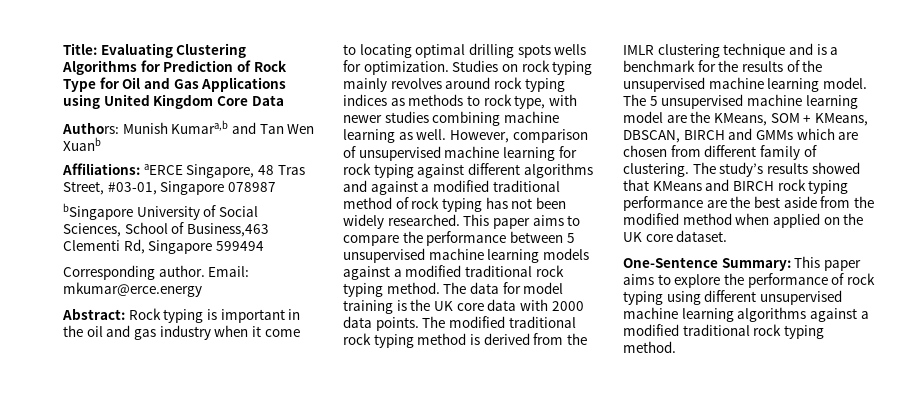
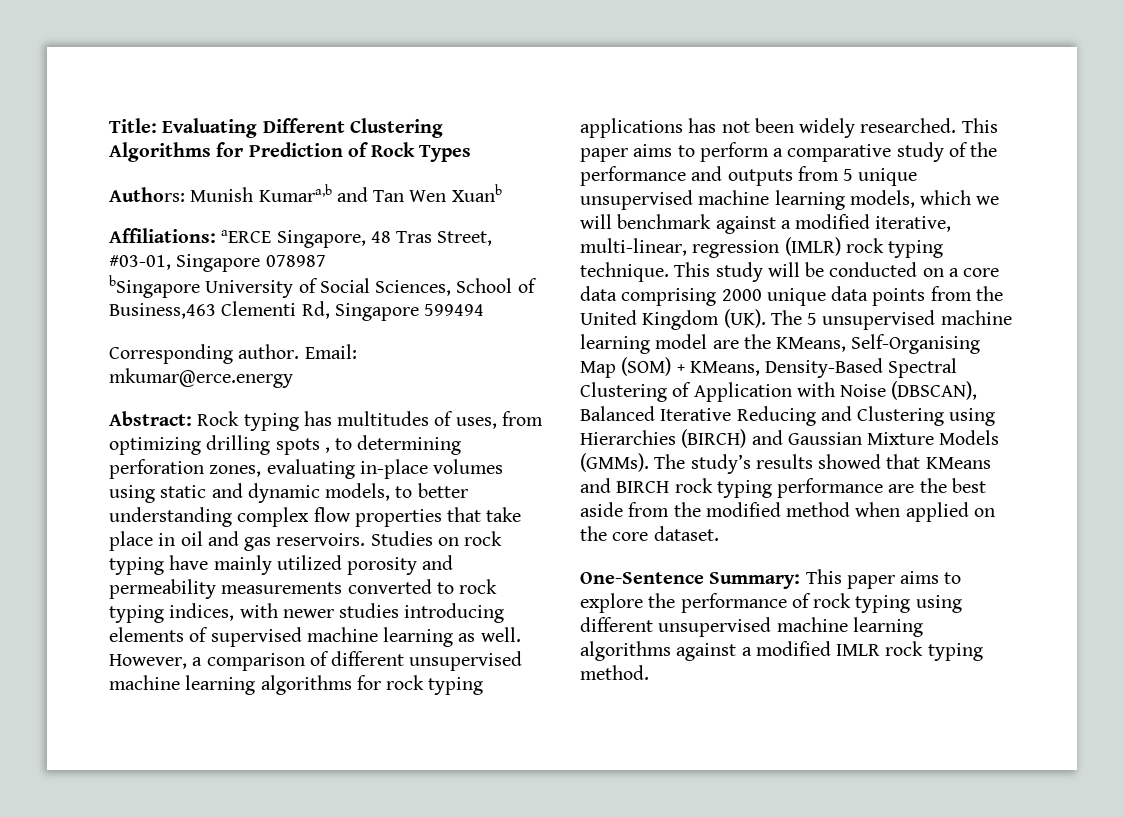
(173, 50) none -> [262,118,345,133] Different
[63,77,287,92] [63,94,284,109] Type for Oil and Gas Applications using United Kingdom Core Data -> [419,145,472,162] Types
[206,309,301,323] [63,325,300,340] [343,43,587,58] [343,60,593,75] [343,77,565,92] [343,94,577,109] [343,111,501,126] is important in the oil and gas industry when it come to locating optimal drilling spots wells for optimization. Studies on rock typing mainly revolves around rock typing indices as methods to rock type, with newer studies combining -> [303,411,543,429] [109,435,462,455] [109,459,504,479] [109,483,468,503] [109,507,522,527] [109,531,503,551] [109,555,454,575] [109,579,498,599] [109,603,505,623] [109,627,302,647] has multitudes of uses, from optimizing drilling spots , to determining perforation zones, evaluating in-place volumes using static and dynamic models, to better understanding complex flow properties that take place in oil and gas reservoirs. Studies on rock typing have mainly utilized porosity and permeability measurements converted to rock typing indices, with newer studies introducing elements of supervised
(509, 136) none -> [192,657,203,666] a
[358,146,555,161] unsupervised machine learning -> [331,651,523,671] [109,675,352,695] different unsupervised machine learning algorithms
[417,163,593,178] [343,180,560,195] [343,197,482,212] against different algorithms and against a modified traditional method of rock typing -> [580,118,683,138] applications
[343,231,575,246] [343,248,589,263] [343,265,564,280] [343,282,564,297] [343,299,584,314] [343,316,576,331] [343,333,587,348] [623,43,839,58] [623,60,823,72] [623,77,867,92] compare the performance between 5 unsupervised machine learning models against a modified traditional rock typing method. The data for model training is the UK core data with 2000 data points. The modified traditional rock typing method is derived from the IMLR clustering technique and is a benchmark for the results of the unsupervised machine learning model. -> [699,142,998,162] [580,166,918,186] [580,190,1000,210] [580,214,952,234] [580,237,944,258] [580,262,1000,282] [580,286,1003,306] [580,309,766,330] perform a comparative study of the performance and outputs from 5 unique unsupervised machine learning models, which we will benchmark against a modified iterative, multi-linear, regression (IMLR) rock typing technique. This study will be conducted on a core data comprising 2000 unique data points from the United Kingdom (UK).
[770,113,868,126] [623,128,859,143] [623,145,817,160] [623,163,689,177] SOM + KMeans, DBSCAN, BIRCH and GMMs which are chosen from different family of clustering. -> [851,334,981,354] [580,357,958,378] [580,381,978,402] [580,406,996,426] [580,429,1000,448] [580,453,649,472] Self-Organising Map (SOM) + KMeans, Density-Based Spectral Clustering of Application with Noise (DBSCAN), Balanced Iterative Reducing and Clustering using Hierarchies (BIRCH) and Gaussian Mixture Models (GMMs).
[623,232,642,242] UK -> (607, 533) none
[682,324,750,336] traditional -> [836,644,881,656] IMLR

